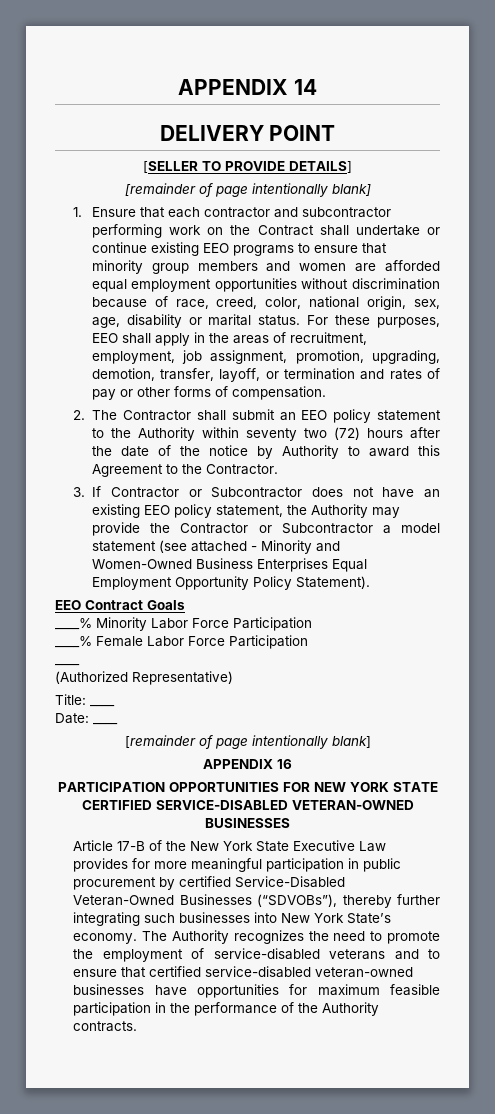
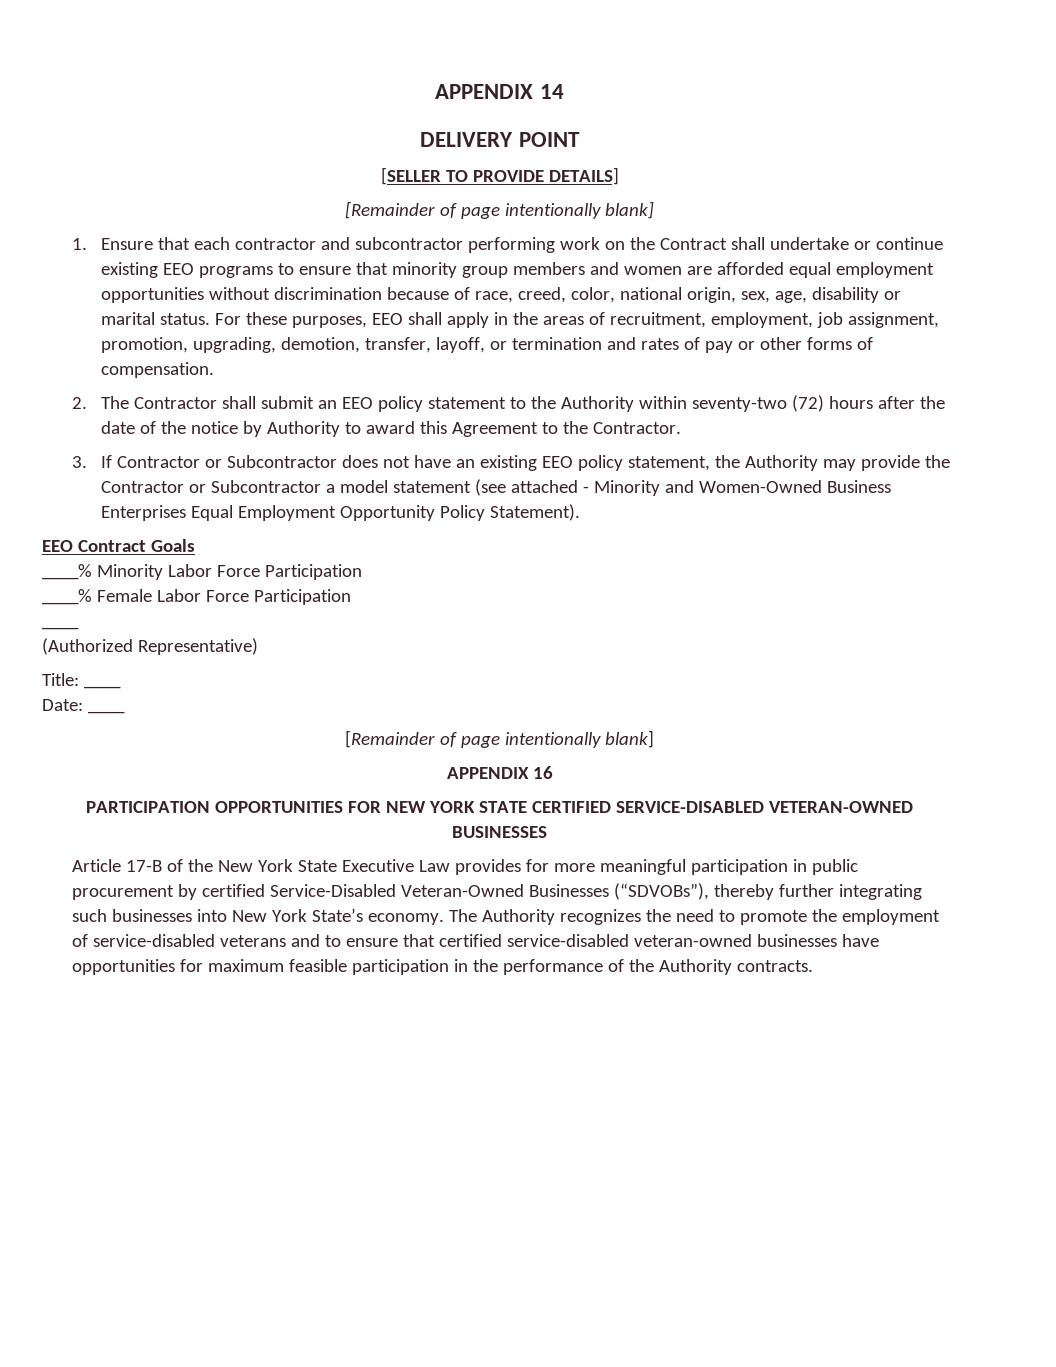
[124,183,196,196] [remainder -> [344,201,435,219] [Remainder
[246,428,328,441] seventy two -> [692,397,788,412] seventy-two
[124,735,196,748] [remainder -> [344,730,435,748] [Remainder

